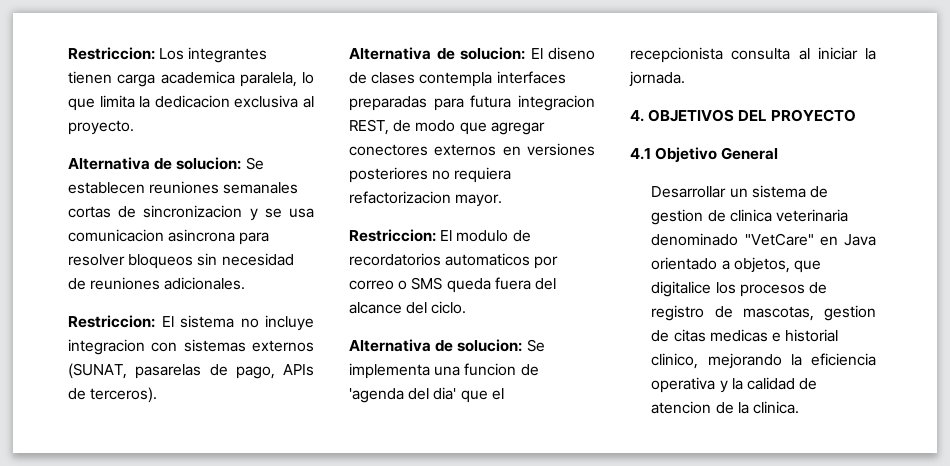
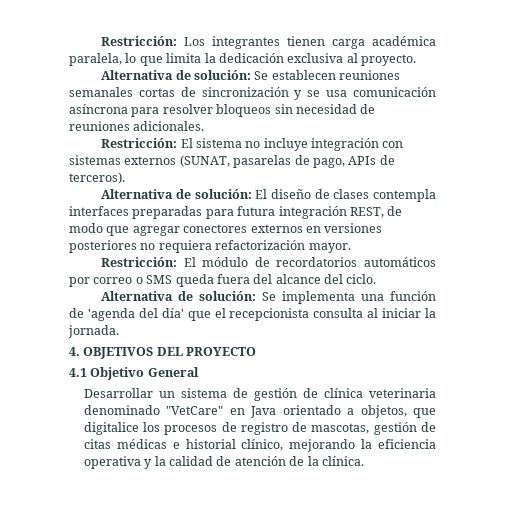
[68,47,155,60] Restriccion: -> [101,36,178,46] Restricción:
[160,71,235,84] academica -> [372,36,437,46] académica
[154,95,230,108] dedicacion -> [218,53,284,63] dedicación
[176,157,242,170] solucion: -> [193,70,251,80] solución:
[143,205,243,218] sincronizacion -> [201,87,289,97] sincronización
[68,229,236,242] comunicacion asincrona -> [353,87,436,97] [69,104,128,114] comunicación asíncrona
[68,315,155,328] Restriccion: -> [101,138,178,148] Restricción:
[68,339,145,355] integracion -> [311,138,380,151] integración
[460,47,595,60] solucion: El diseno -> [194,189,311,199] solución: El diseño
[518,95,595,111] integracion -> [278,206,347,219] integración
[349,191,451,204] refactorizacion -> [215,240,306,250] refactorización
[349,229,509,242] Restriccion: El modulo -> [101,257,249,267] Restricción: El módulo
[445,253,531,266] automaticos -> [364,257,436,267] automáticos
[457,339,523,352] solucion: -> [199,291,257,301] solución:
[464,363,517,376] funcion -> [390,291,436,301] función
[433,387,457,400] dia' -> [161,308,184,318] día'
[651,209,772,225] gestion de clinica -> [253,388,363,401] gestión de clínica
[824,305,876,321] gestion -> [373,422,417,435] gestión
[709,329,768,342] medicas -> [116,439,167,449] médicas
[651,353,699,369] clinico, -> [241,439,284,451] clínico,
[651,401,712,414] atencion -> [234,456,286,466] atención
[753,401,800,414] clinica. -> [321,456,364,466] clínica.

